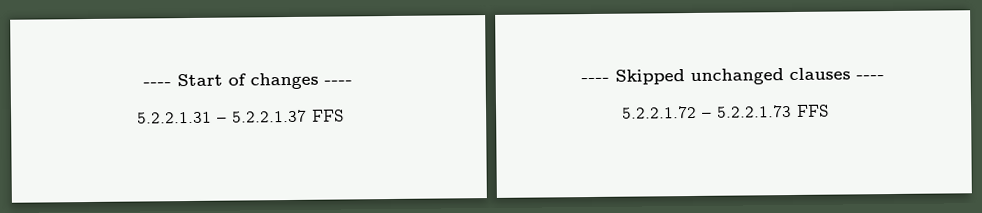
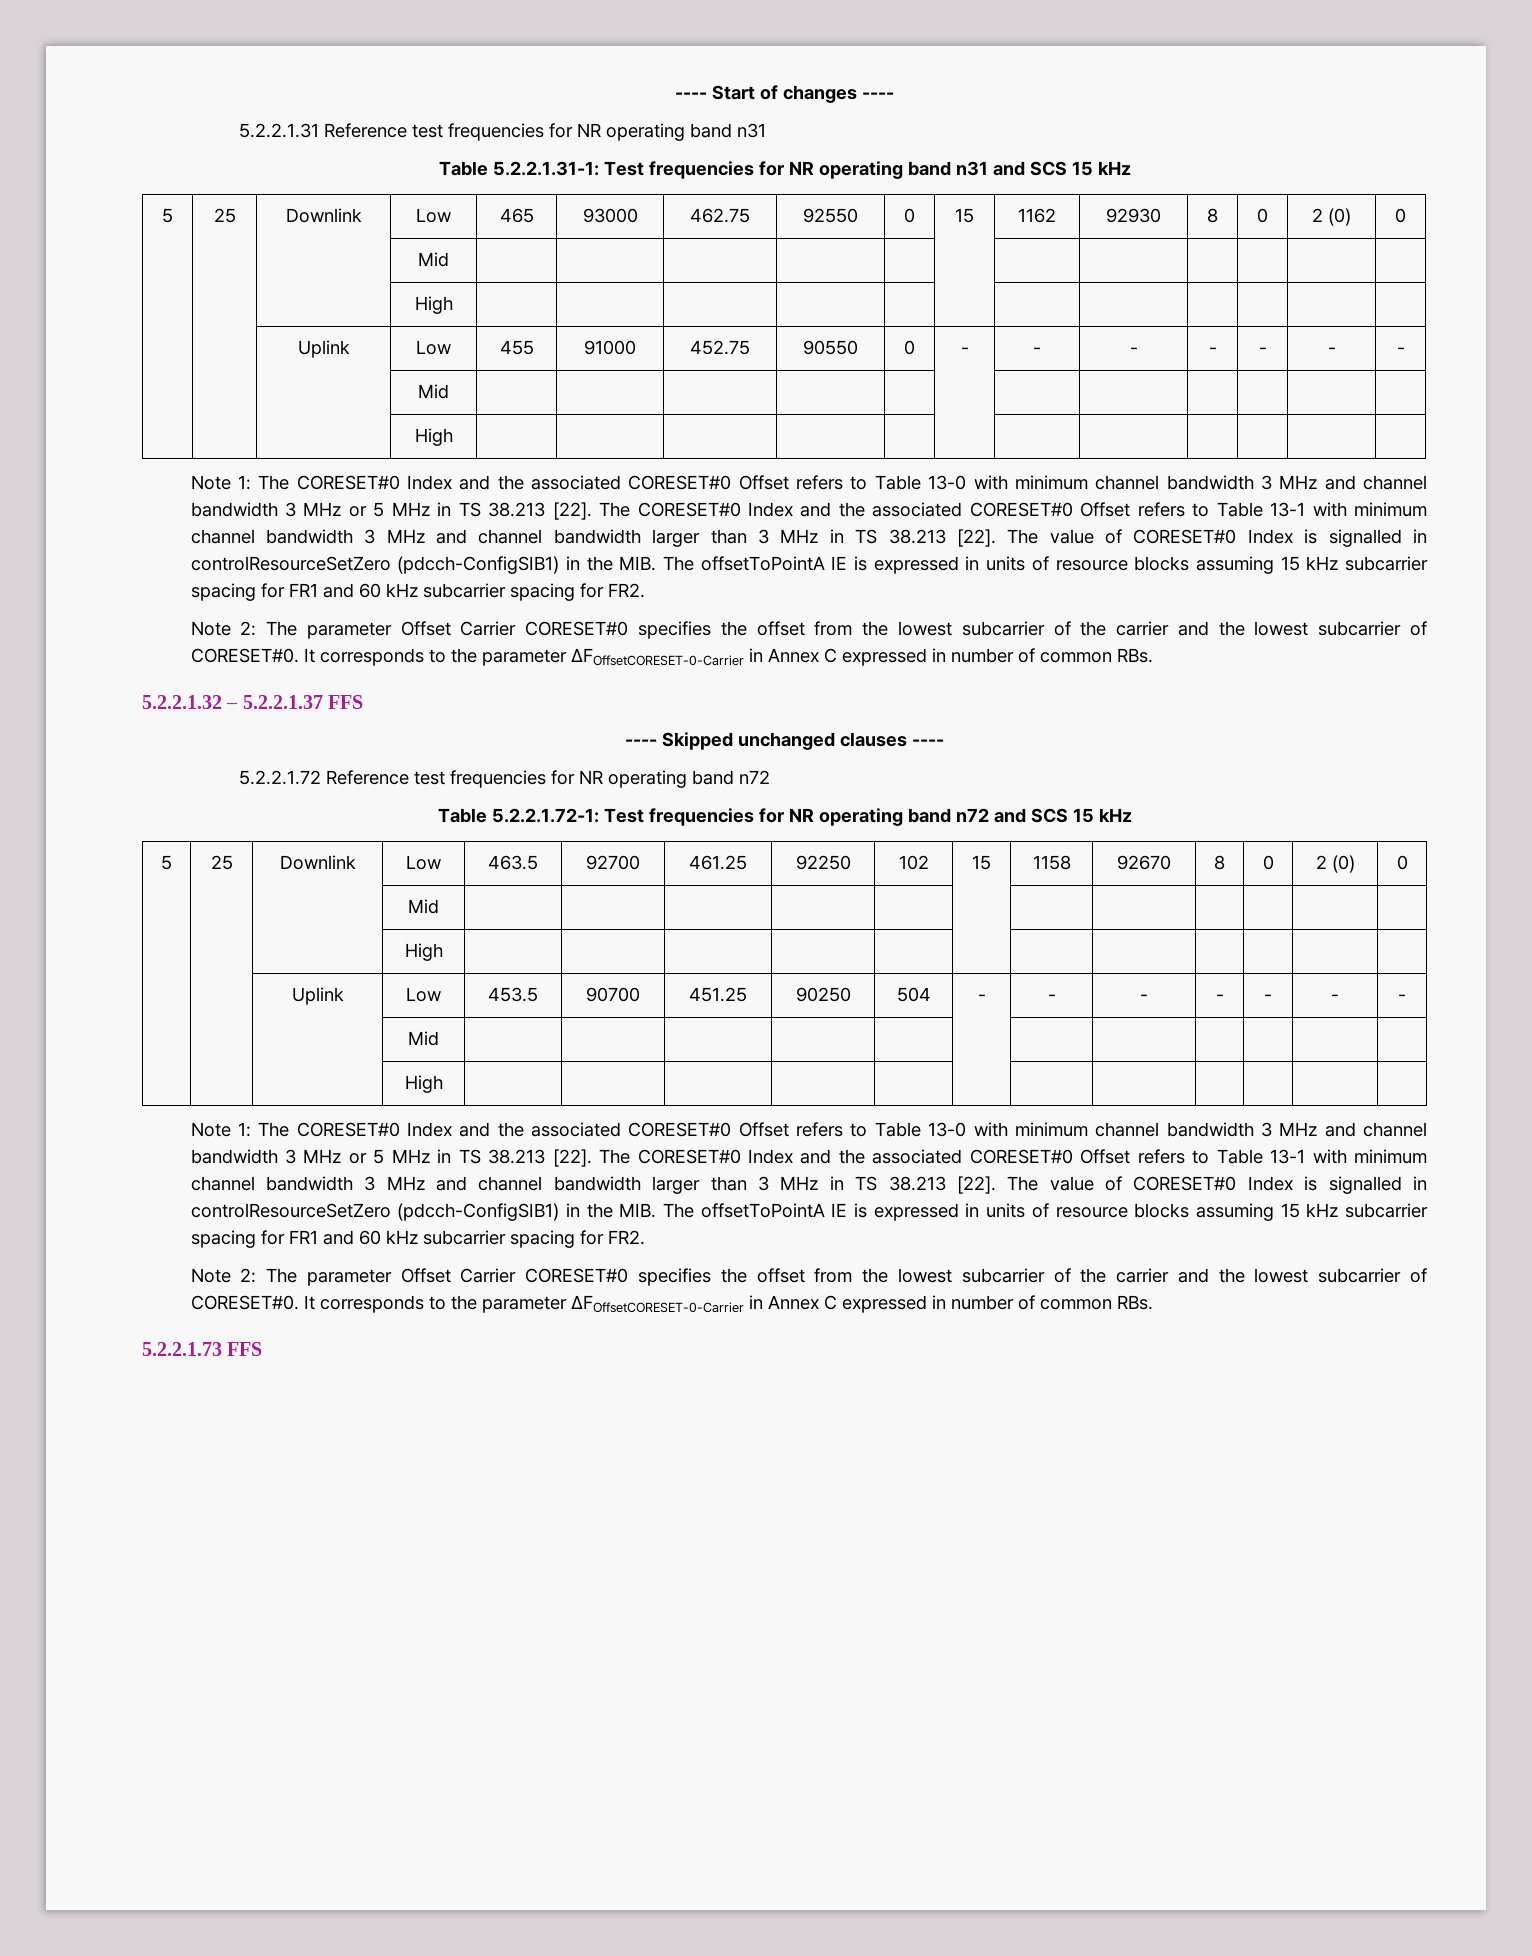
(212, 117) none -> [324,123,767,141] [438,161,1131,179] [162,208,173,223] [213,208,236,223] [285,208,362,223] [416,208,451,223] [499,208,534,223] [582,208,638,223] [690,208,750,223] [803,208,858,223] [904,208,915,223] [955,208,974,223] [1018,208,1056,223] [1106,208,1161,223] [1207,208,1218,223] [1257,208,1268,223] [1312,208,1351,226] [1395,208,1406,223] [418,252,449,267] [414,296,453,314] [297,340,350,358] [416,340,451,355] [499,340,534,355] [584,340,636,355] [690,340,750,355] [803,340,858,355] [904,340,915,355] [960,347,969,354] [1033,347,1041,354] [1129,347,1138,354] [1208,347,1217,354] [1258,347,1267,354] [1327,347,1336,354] [1396,347,1405,354] [418,384,449,399] [414,428,453,446] [190,475,1428,490] [190,502,1428,520] [190,529,1427,547] [190,556,1428,574] [190,583,645,601] [190,621,1427,639] [190,648,1153,666] [142,695,222,709] Reference test frequencies for NR operating band n31 // Table 5.2.2.1.31-1: Test frequencies for NR operating band n31 and SCS 15 kHz // 5 | 25 | Downlink | Low | 465 | 93000 | 462.75 | 92550 | 0 | 15 | 1162 | 92930 | 8 | 0 | 2 (0) | 0 // | | | Mid | | | | | | | | | | | | // | | | High | | | | | | | | | | | | // | | Uplink | Low | 455 | 91000 | 452.75 | 90550 | 0 | - | - | - | - | - | - | - // | | | Mid | | | | | | | | | | | | // | | | High | | | | | | | | | | | | // Note 1: The CORESET#0 Index and the associated CORESET#0 Offset refers to Table 13-0 with minimum channel bandwidth 3 MHz and channel bandwidth 3 MHz or 5 MHz in TS 38.213 [22]. The CORESET#0 Index and the associated CORESET#0 Offset refers to Table 13-1 with minimum channel bandwidth 3 MHz and channel bandwidth larger than 3 MHz in TS 38.213 [22]. The value of CORESET#0 Index is signalled in controlResourceSetZero (pdcch-ConfigSIB1) in the MIB. The offsetToPointA IE is expressed in units of resource blocks assuming 15 kHz subcarrier spacing for FR1 and 60 kHz subcarrier spacing for FR2. // Note 2: The parameter Offset Carrier CORESET#0 specifies the offset from the lowest subcarrier of the carrier and the lowest subcarrier of CORESET#0. It corresponds to the parameter ΔFOffsetCORESET-0-Carrier in Annex C expressed in number of common RBs. // 5.2.2.1.32
[701,112,712,118] – -> [326,770,771,788] [437,808,1132,826] [161,855,172,870] [210,855,233,870] [279,855,356,870] [406,855,441,870] [488,855,538,870] [586,855,640,870] [689,855,747,870] [795,855,851,870] [898,855,929,870] [972,855,991,870] [1032,855,1071,870] [1117,855,1171,870] [1214,855,1225,870] [1262,855,1274,870] [1315,855,1355,873] [1396,855,1408,870] [408,899,439,914] [404,943,443,961] [291,987,344,1005] [406,987,441,1002] [488,987,538,1002] [586,987,640,1002] [689,987,747,1002] [795,987,851,1002] [896,987,931,1002] [977,994,986,1001] [1047,994,1056,1001] [1140,994,1148,1001] [1215,994,1224,1001] [1264,994,1272,1001] [1331,994,1339,1001] [1398,994,1406,1001] [408,1031,439,1046] [404,1075,443,1093] [190,1122,1428,1137] [190,1149,1428,1167] [190,1176,1427,1194] [190,1203,1428,1221] [190,1230,645,1248] [190,1268,1427,1286] [190,1295,1153,1313] Reference test frequencies for NR operating band n72 // Table 5.2.2.1.72-1: Test frequencies for NR operating band n72 and SCS 15 kHz // 5 | 25 | Downlink | Low | 463.5 | 92700 | 461.25 | 92250 | 102 | 15 | 1158 | 92670 | 8 | 0 | 2 (0) | 0 // | | | Mid | | | | | | | | | | | | // | | | High | | | | | | | | | | | | // | | Uplink | Low | 453.5 | 90700 | 451.25 | 90250 | 504 | - | - | - | - | - | - | - // | | | Mid | | | | | | | | | | | | // | | | High | | | | | | | | | | | | // Note 1: The CORESET#0 Index and the associated CORESET#0 Offset refers to Table 13-0 with minimum channel bandwidth 3 MHz and channel bandwidth 3 MHz or 5 MHz in TS 38.213 [22]. The CORESET#0 Index and the associated CORESET#0 Offset refers to Table 13-1 with minimum channel bandwidth 3 MHz and channel bandwidth larger than 3 MHz in TS 38.213 [22]. The value of CORESET#0 Index is signalled in controlResourceSetZero (pdcch-ConfigSIB1) in the MIB. The offsetToPointA IE is expressed in units of resource blocks assuming 15 kHz subcarrier spacing for FR1 and 60 kHz subcarrier spacing for FR2. // Note 2: The parameter Offset Carrier CORESET#0 specifies the offset from the lowest subcarrier of the carrier and the lowest subcarrier of CORESET#0. It corresponds to the parameter ΔFOffsetCORESET-0-Carrier in Annex C expressed in number of common RBs. //

